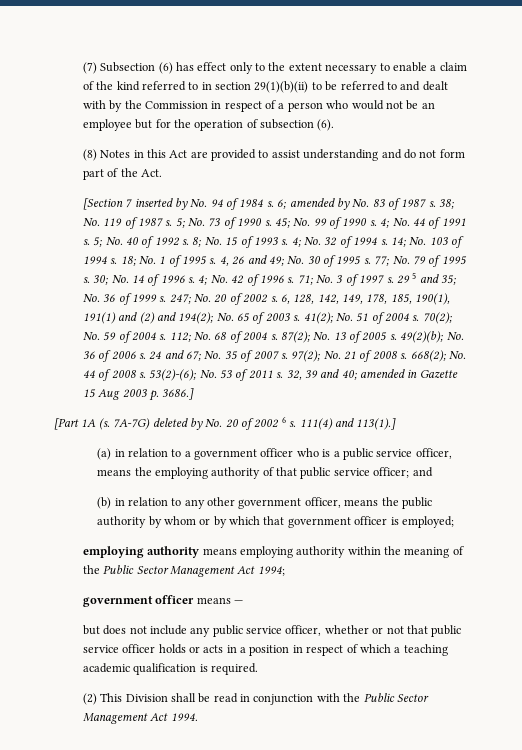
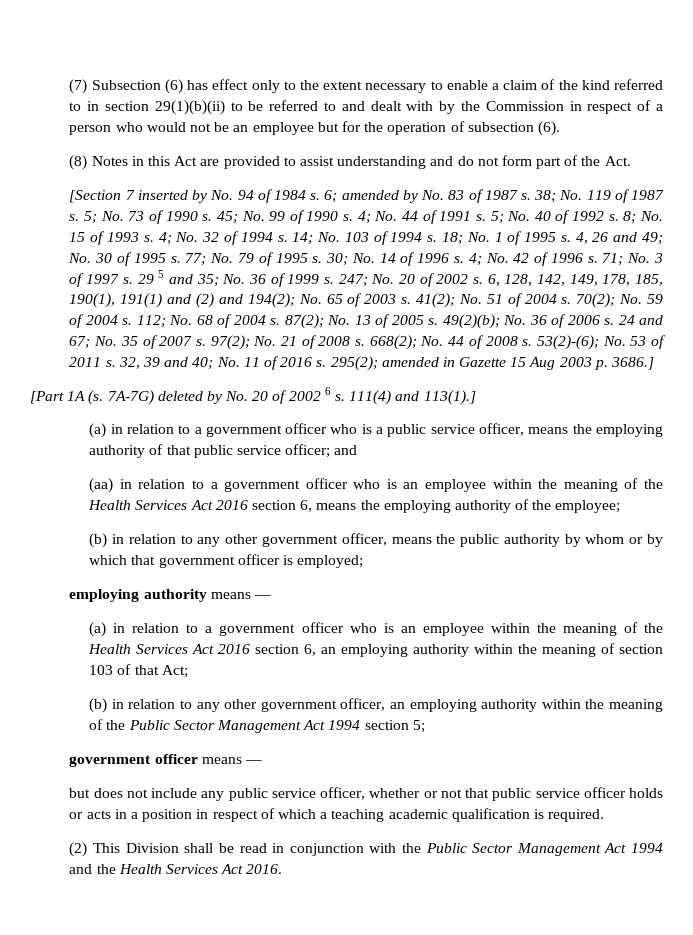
(357, 375) none -> [216,356,378,371] No. 11 of 2016 s. 295(2);
(433, 472) none -> [89,478,664,493] [88,499,621,513] // (aa) in relation to a government officer who is an employee within the meaning of the Health Services Act 2016 section 6, means the employing authority of the employee;
(237, 551) none -> [254,595,272,599] [89,622,663,637] [88,643,663,657] [89,664,188,678] [89,698,406,713] — // (a) in relation to a government officer who is an employee within the meaning of the Health Services Act 2016 section 6, an employing authority within the meaning of section 103 of that Act; // (b) in relation to any other government officer, an
[257,566,285,576] 1994; -> [328,720,425,733] 1994 section 5;
[170,713,198,721] 1994. -> [630,843,663,853] [69,864,283,874] 1994 and the Health Services Act 2016.

